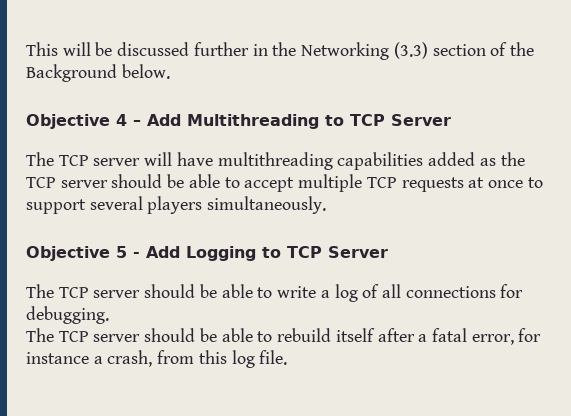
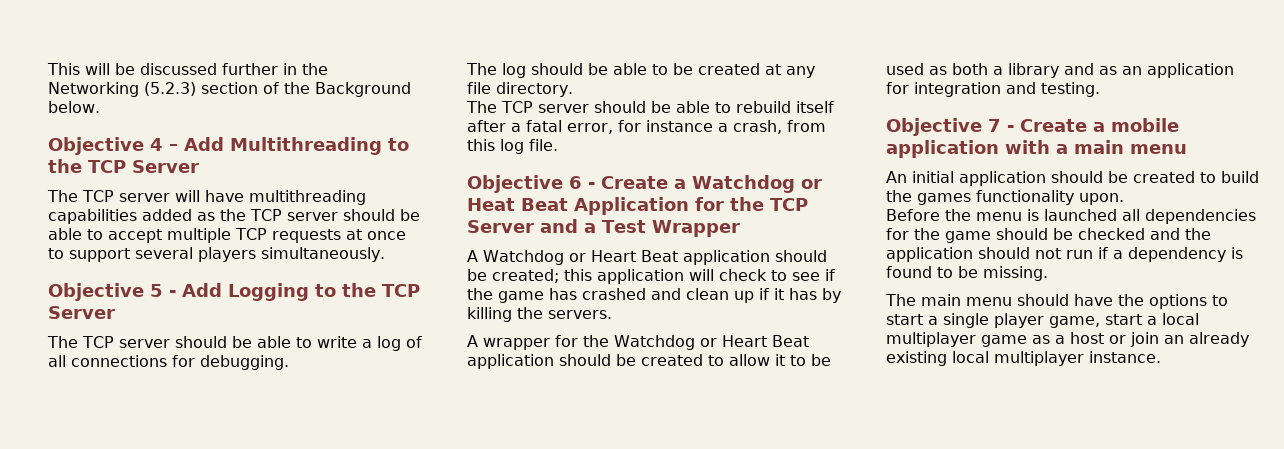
[393,42,428,59] (3.3) -> [144,82,196,96] (5.2.3)
(344, 120) none -> [48,159,82,173] the
(281, 252) none -> [342,283,376,297] the
(109, 315) none -> [466,63,815,78] [467,82,573,97] // The log should be able to be created at any file directory.
(288, 357) none -> [467,175,822,193] [467,197,808,215] [467,219,740,237] [467,250,827,265] [467,269,835,284] [467,288,841,303] [467,307,612,322] [467,335,809,350] [467,354,831,369] [886,63,1234,78] [886,82,1100,97] [886,118,1179,136] [886,140,1187,158] [886,171,1259,186] [886,190,1124,205] [886,209,1256,224] [886,228,1211,243] [886,247,1243,262] [886,266,1048,281] [885,294,1228,309] [886,313,1199,328] [886,332,1249,347] [886,351,1161,366] // Objective 6 - Create a Watchdog or Heat Beat Application for the TCP Server and a Test Wrapper // A Watchdog or Heart Beat application should be created; this application will check to see if the game has crashed and clean up if it has by killing the servers. // A wrapper for the Watchdog or Heart Beat application should be created to allow it to be used as both a library and as an application for integration and testing. // Objective 7 - Create a mobile application with a main menu // An initial application should be created to build the games functionality upon. // Before the menu is launched all dependencies for the game should be checked and the application should not run if a dependency is found to be missing. // The main menu should have the options to start a single player game, start a local multiplayer game as a host or join an already existing local multiplayer instance.

